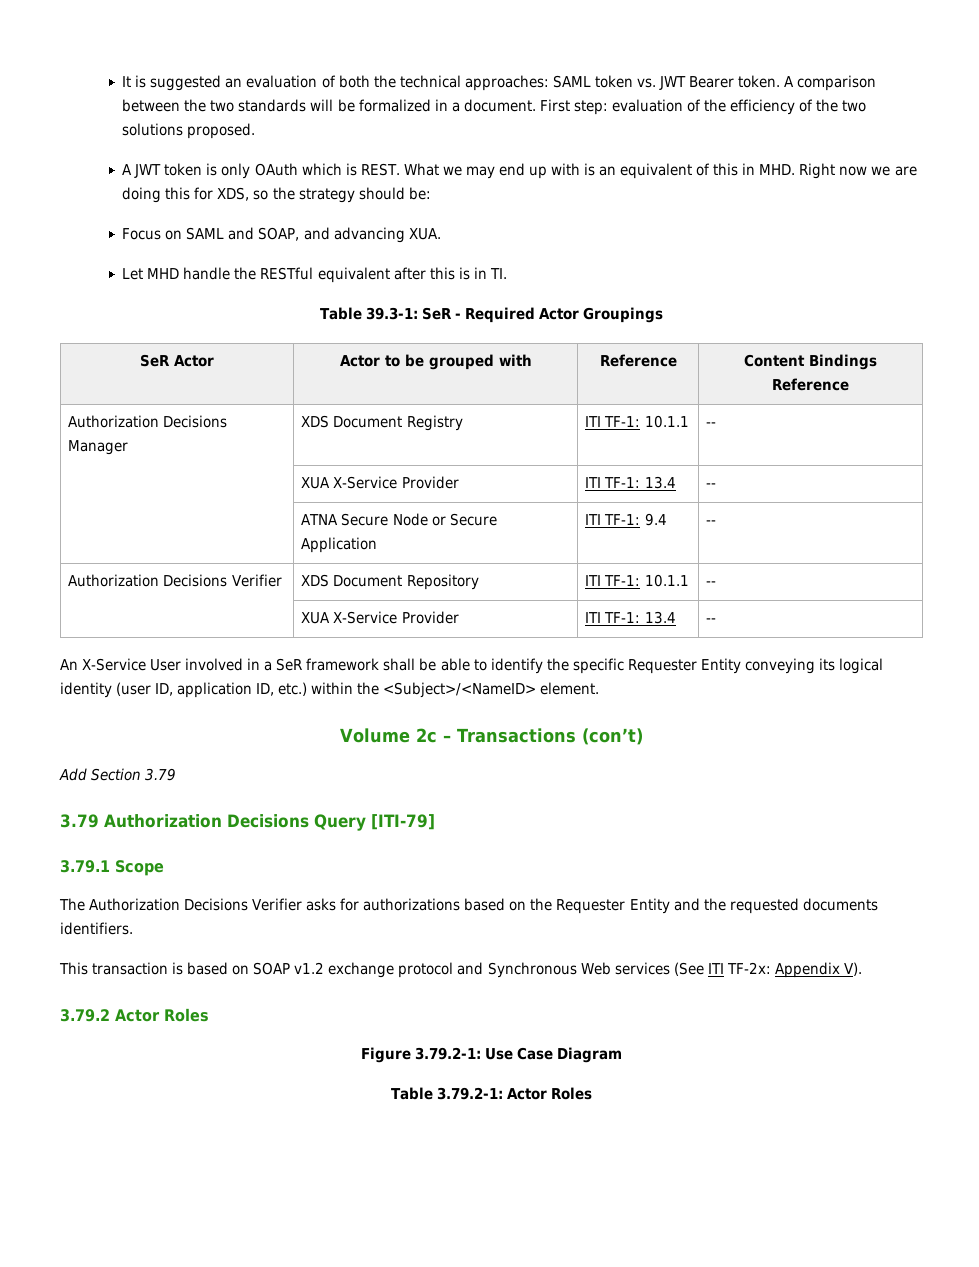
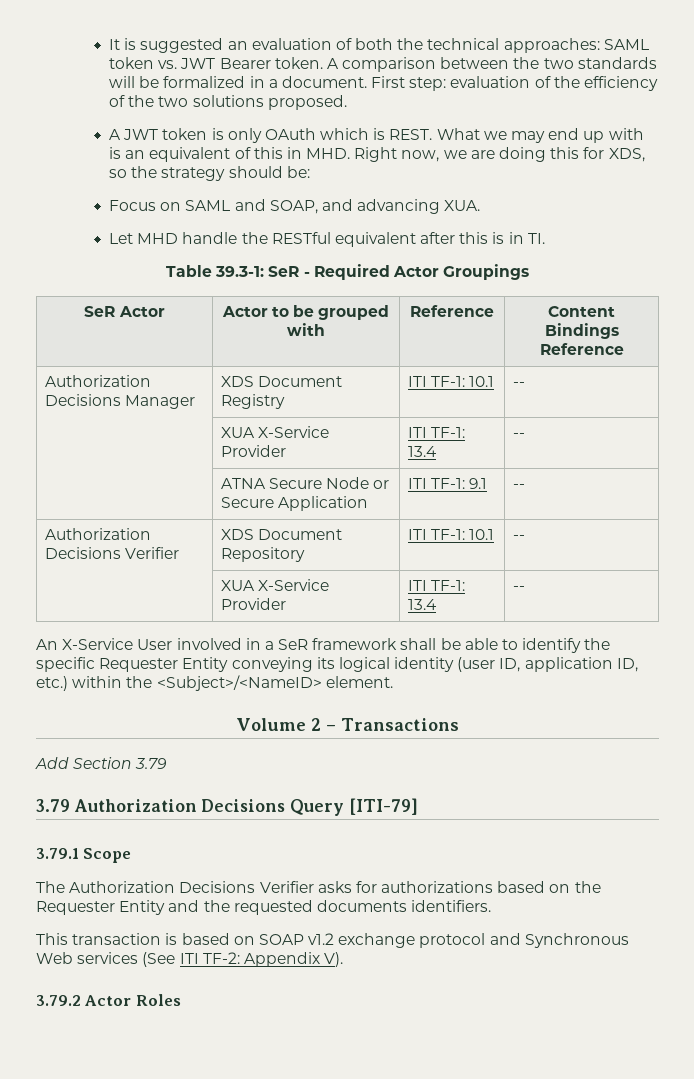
[839,166,868,176] now -> [401,150,440,162] now,
[644,415,689,428] 10.1.1 -> [469,376,495,387] 10.1
[644,513,667,526] 9.4 -> [469,478,488,489] 9.1
[644,574,689,587] 10.1.1 -> [469,529,495,540] 10.1
[415,728,437,743] 2c -> [311,718,321,731] 2
[582,728,644,745] (con’t) -> (459, 724) none
[726,962,771,974] TF-2x: -> [202,952,240,964] TF-2:
[360,1047,623,1063] [390,1087,593,1100] // Figure 3.79.2-1: Use Case Diagram // Table 3.79.2-1: Actor Roles -> (181, 1000) none

